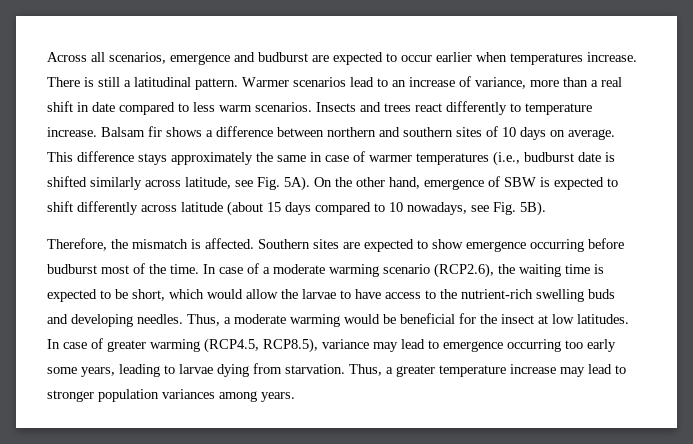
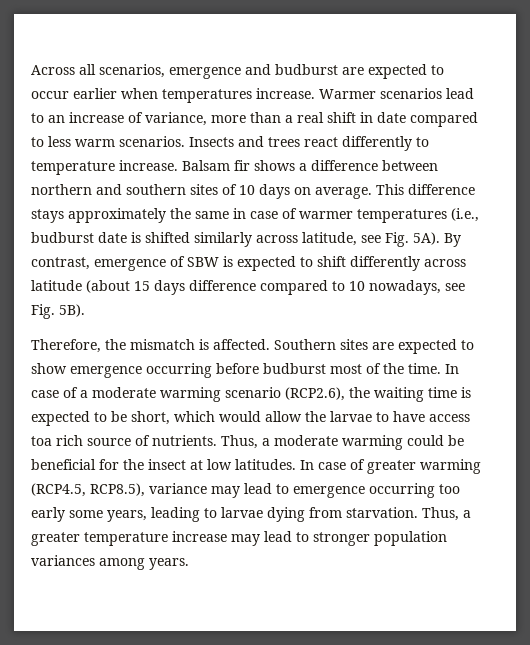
[47,77,238,90] There is still a latitudinal pattern. -> (315, 93) none
[314,177,420,189] On the other hand, -> [444,233,461,247] [31,257,90,270] By contrast,
(311, 208) none -> [189,280,256,291] difference
[425,289,615,302] [47,314,183,327] to the nutrient-rich swelling buds and developing needles. -> [31,435,217,446] toa rich source of nutrients.
[344,314,380,324] would -> [407,435,444,446] could

